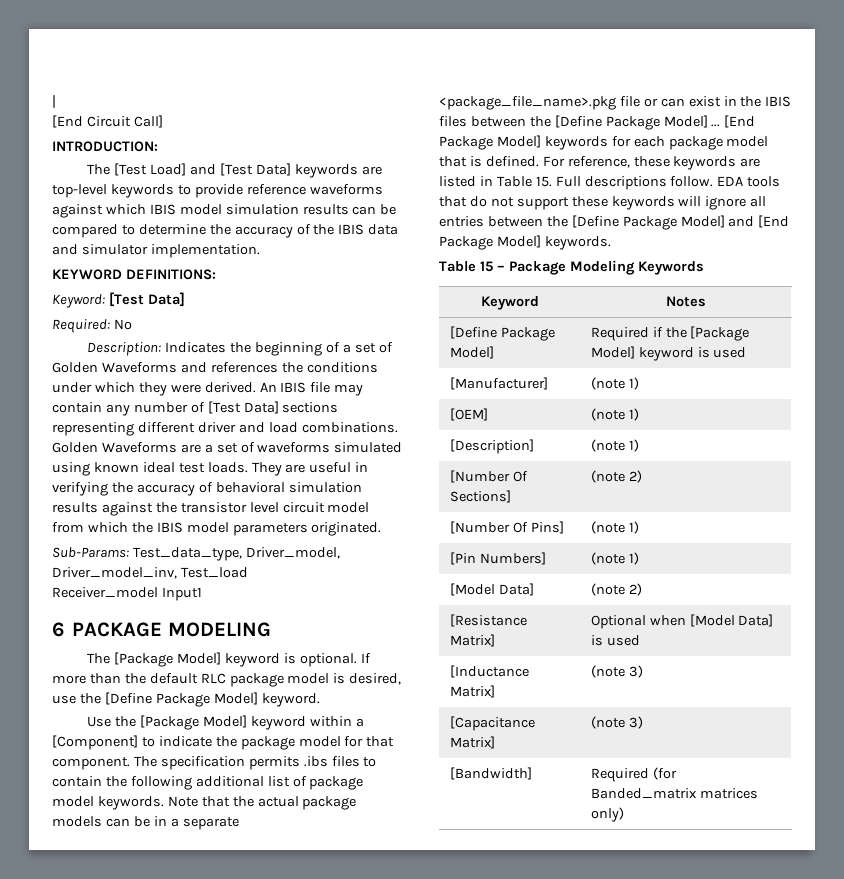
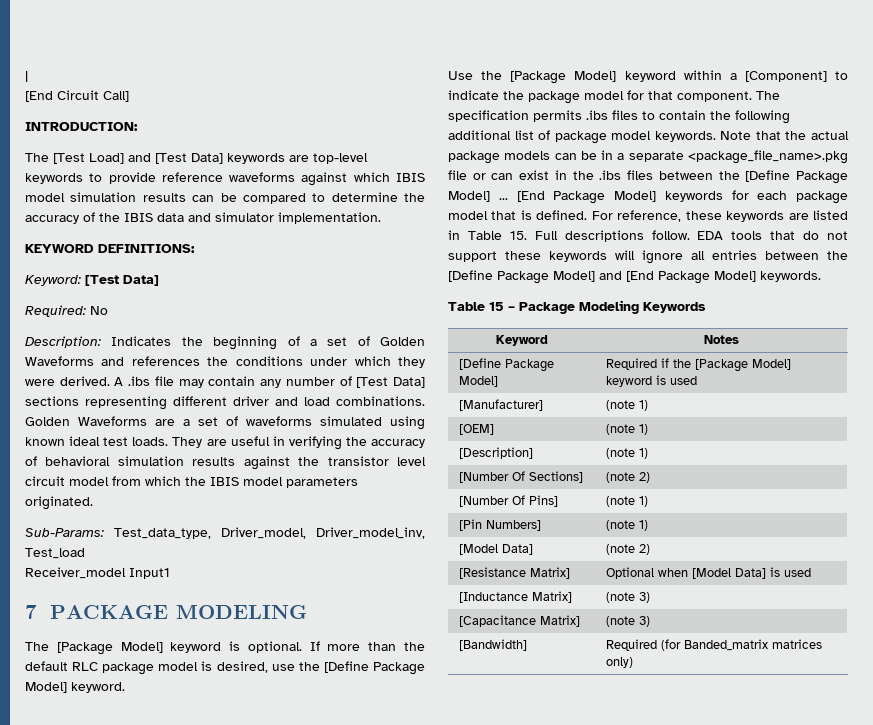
[259,382,307,393] An IBIS -> [114,376,151,386] A .ibs
[52,622,64,637] 6 -> [25,605,37,619] 7
[765,96,792,107] IBIS -> [599,170,622,180] .ibs

